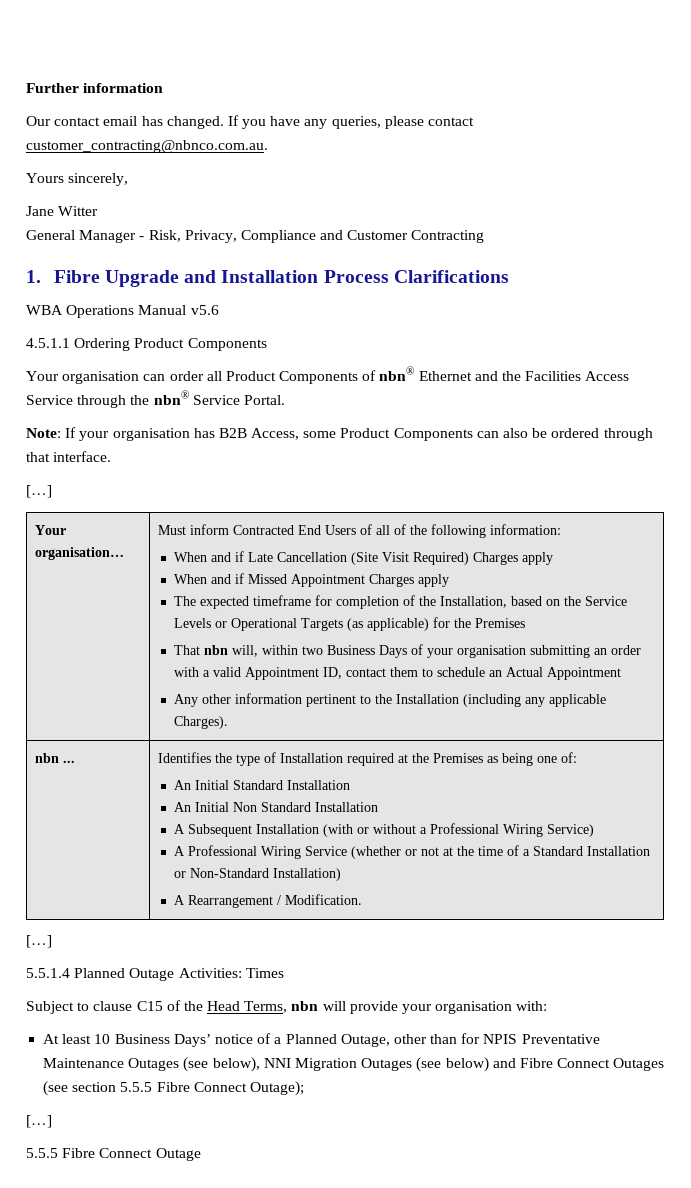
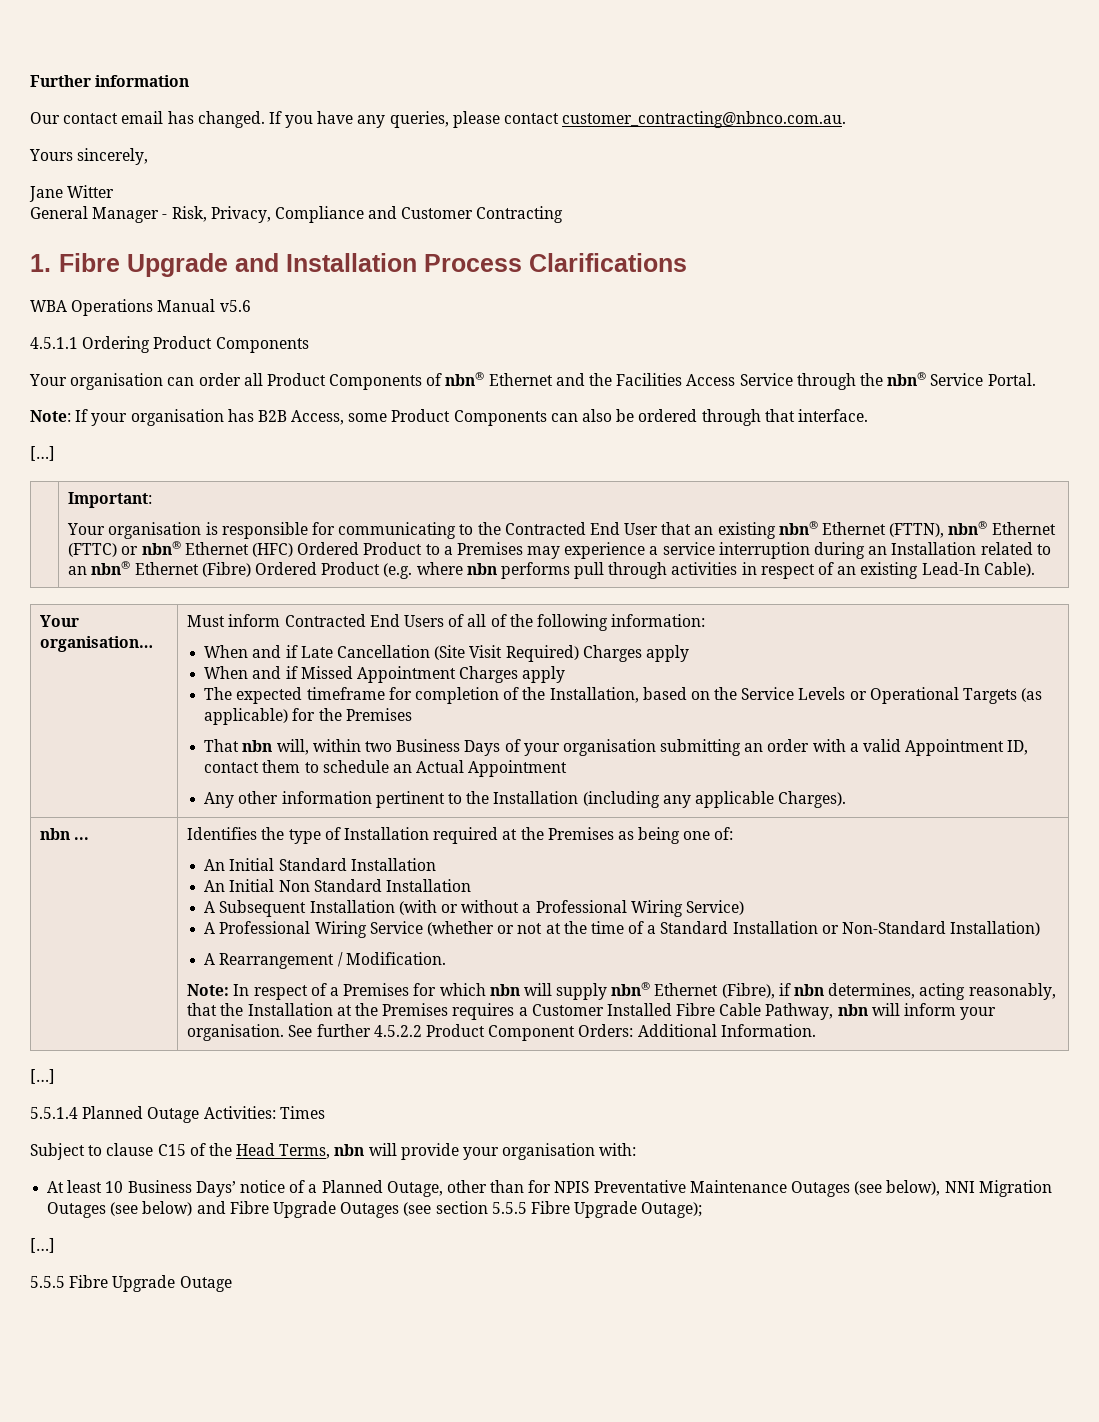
(52, 491) none -> [68,492,153,508] [67,521,1056,539] [68,541,1051,559] [68,561,1035,579] // | Important: // Your organisation is responsible for communicating to the Contracted End User that an existing nbn® Ethernet (FTTN), nbn® Ethernet (FTTC) or nbn® Ethernet (HFC) Ordered Product to a Premises may experience a service interruption during an Installation related to an nbn® Ethernet (Fibre) Ordered Product (e.g. where nbn performs pull through activities in respect of an existing Lead-In Cable).
(362, 899) none -> [187,982,1056,1000] [187,1003,997,1020] [187,1024,816,1041] // Note: In respect of a Premises for which nbn will supply nbn® Ethernet (Fibre), if nbn determines, acting reasonably, that the Installation at the Premises requires a Customer Installed Fibre Cable Pathway, nbn will inform your organisation. See further 4.5.2.2 Product Component Orders: Additional Information.
[557,1058,611,1068] Connect -> [272,1201,336,1218] Upgrade
[193,1082,247,1092] Connect -> [574,1201,638,1218] Upgrade
[99,1148,153,1158] Connect -> [112,1275,176,1292] Upgrade

